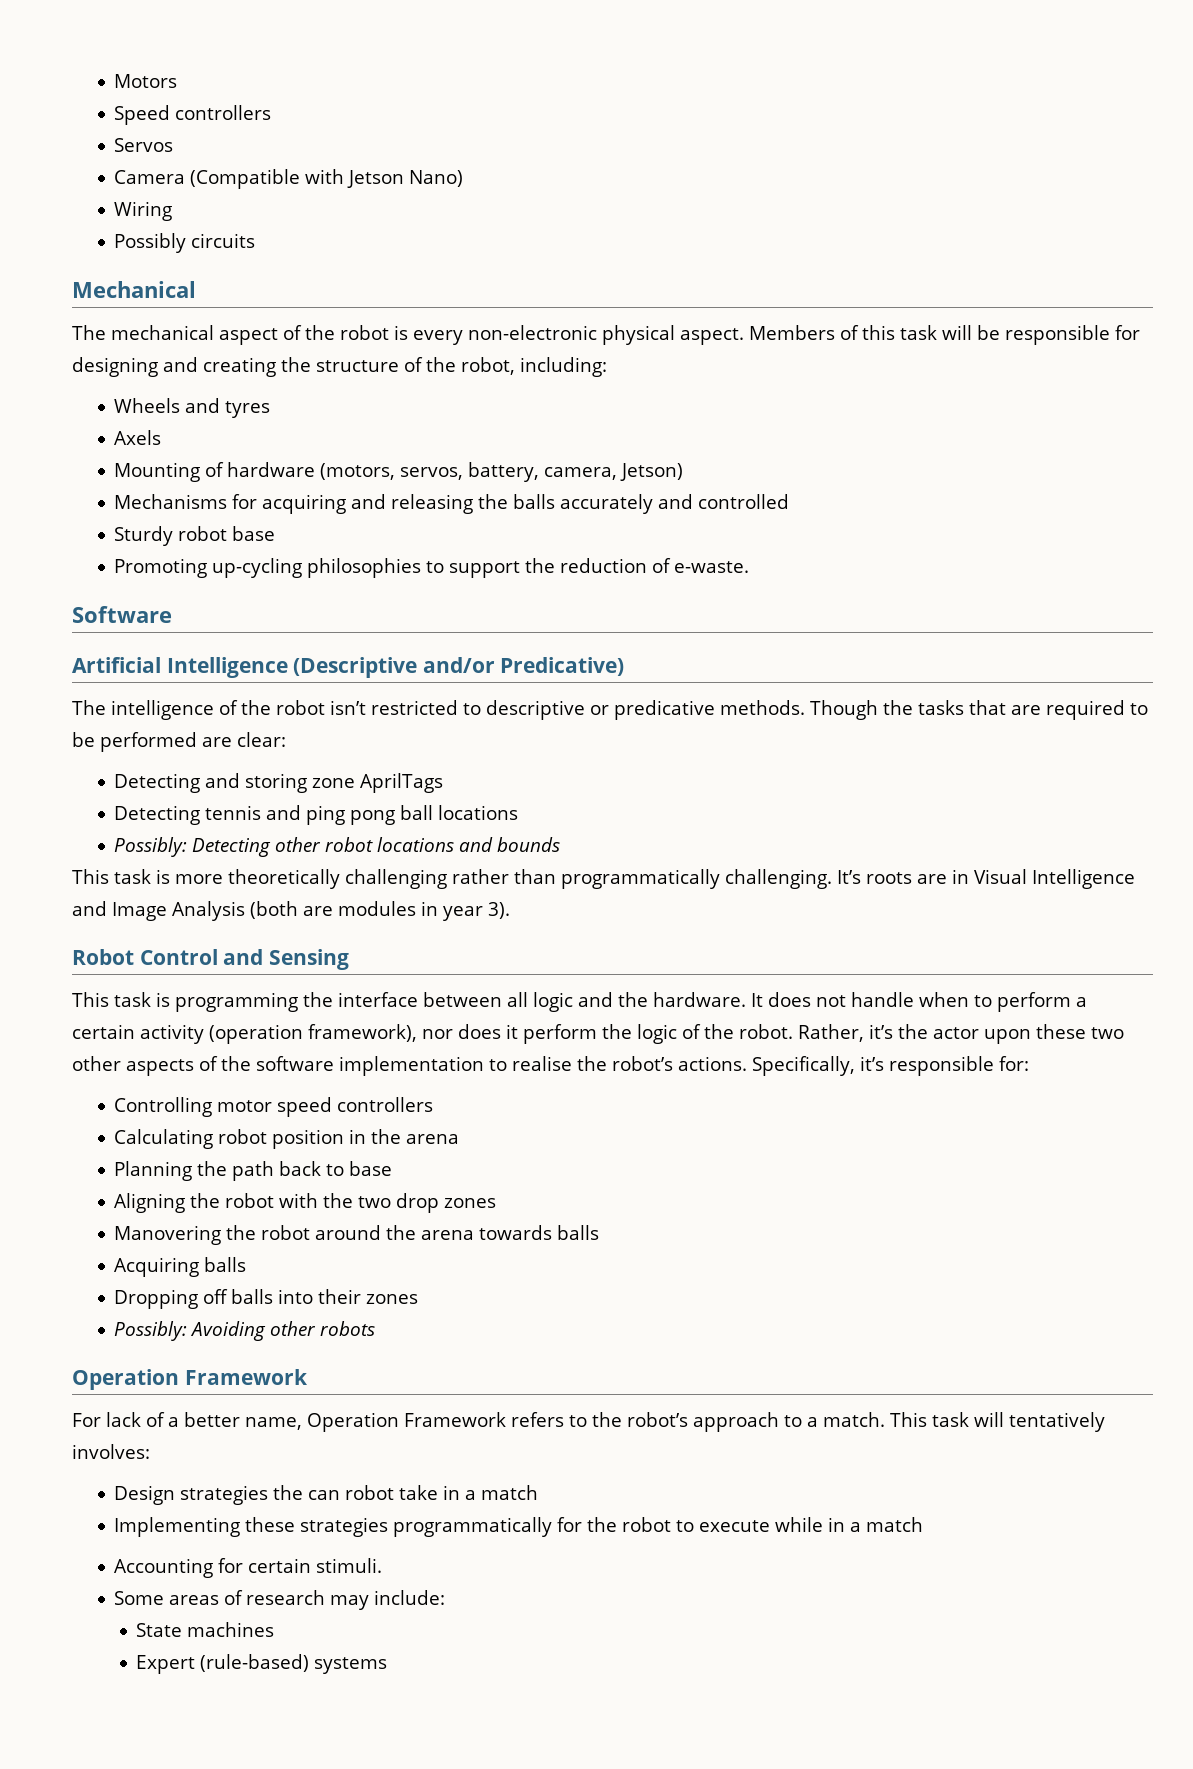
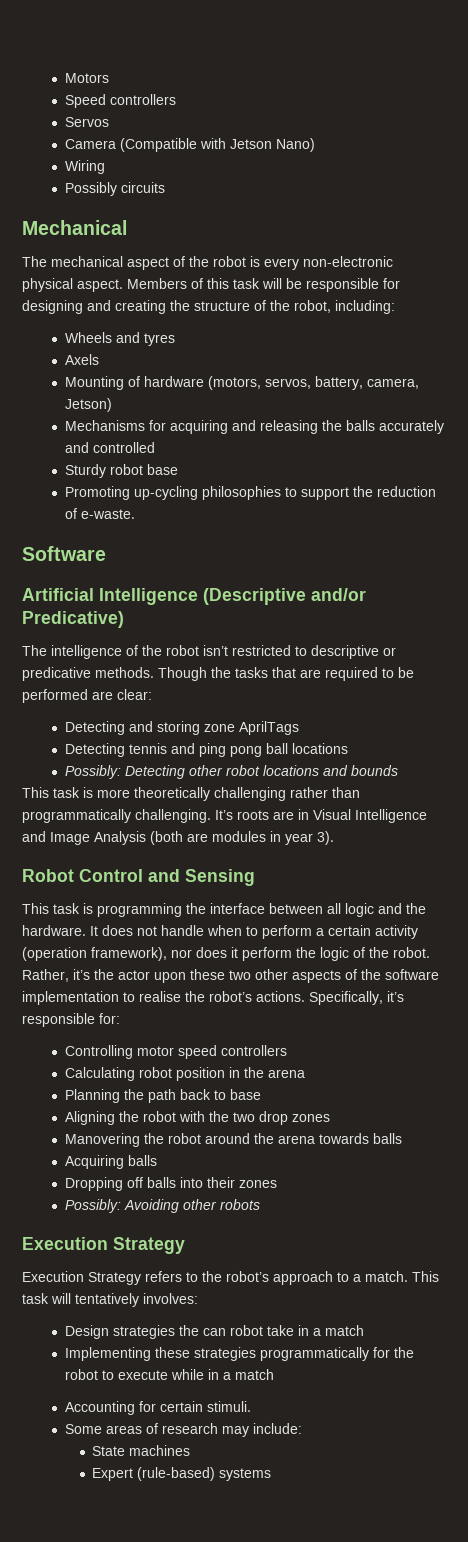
[72,1369,308,1390] [72,1412,506,1432] Operation Framework // For lack of a better name, Operation Framework -> [22,1237,185,1254] [22,1271,141,1285] Execution Strategy // Execution Strategy

